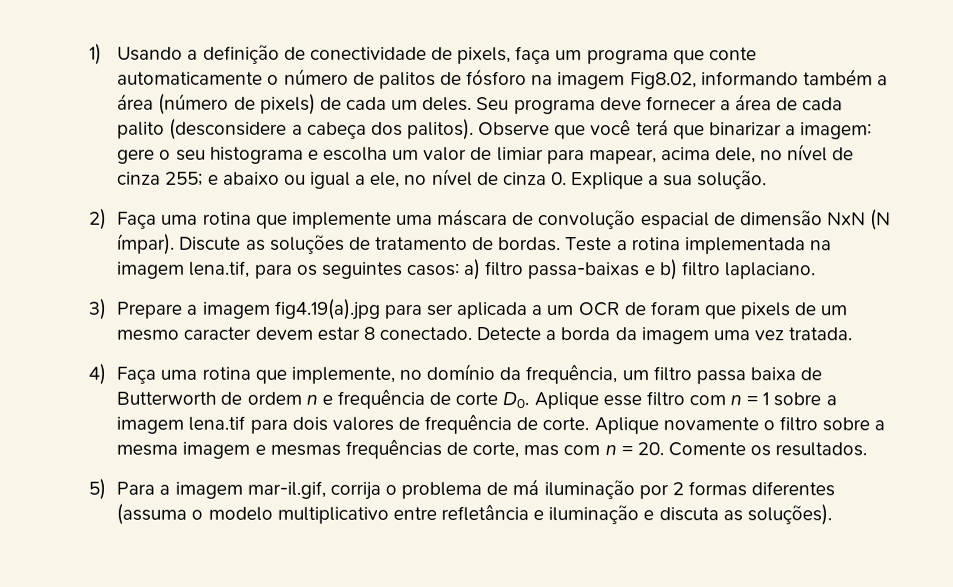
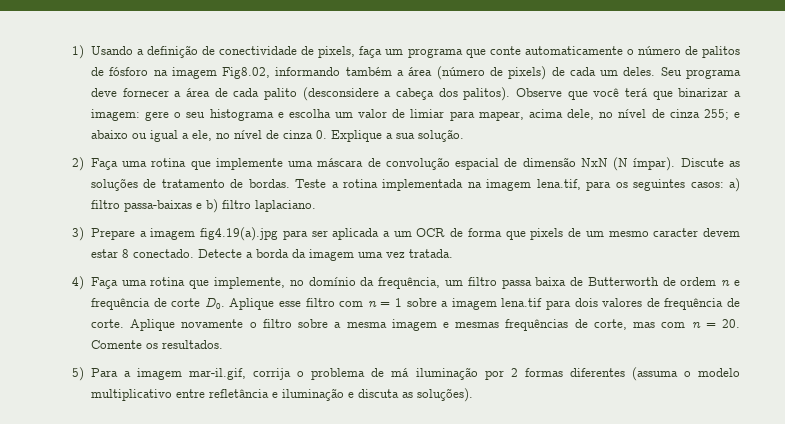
[649,301,700,316] foram -> [467,228,502,237] forma

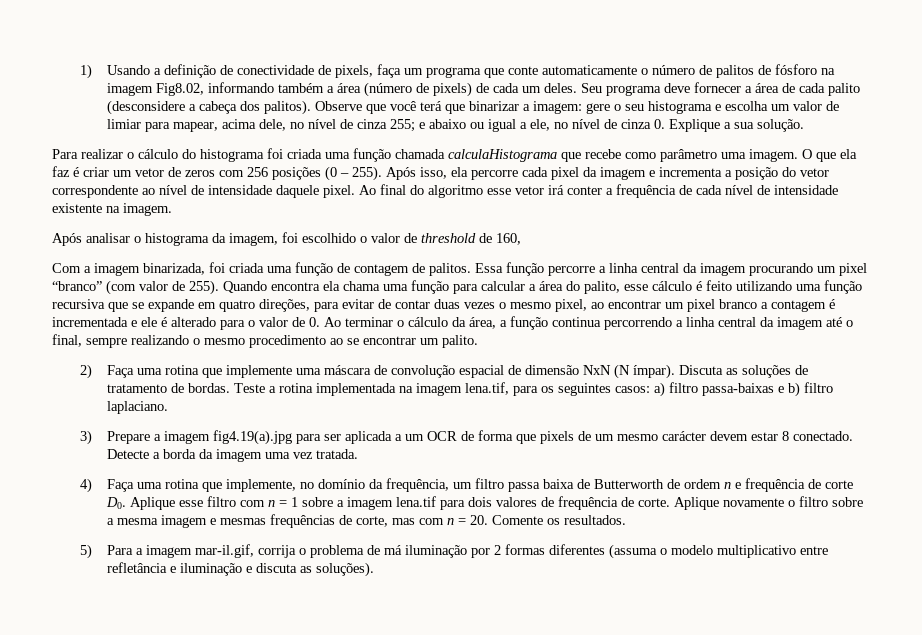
(464, 135) none -> [52,148,857,162] [52,166,829,181] [52,184,838,198] [52,203,172,216] [52,232,521,246] [52,262,867,276] [52,280,862,295] [52,299,835,312] [52,316,853,330] [52,334,478,348] // Para realizar o cálculo do histograma foi criada uma função chamada calculaHistograma que recebe como parâmetro uma imagem. O que ela faz é criar um vetor de zeros com 256 posições (0 – 255). Após isso, ela percorre cada pixel da imagem e incrementa a posição do vetor correspondente ao nível de intensidade daquele pixel. Ao final do algoritmo esse vetor irá conter a frequência de cada nível de intensidade existente na imagem. // Após analisar o histograma da imagem, foi escolhido o valor de threshold de 160, // Com a imagem binarizada, foi criada uma função de contagem de palitos. Essa função percorre a linha central da imagem procurando um pixel “branco” (com valor de 255). Quando encontra ela chama uma função para calcular a área do palito, esse cálculo é feito utilizando uma função recursiva que se expande em quatro direções, para evitar de contar duas vezes o mesmo pixel, ao encontrar um pixel branco a contagem é incrementada e ele é alterado para o valor de 0. Ao terminar o cálculo da área, a função continua percorrendo a linha central da imagem até o final, sempre realizando o mesmo procedimento ao se encontrar um palito.
[680,158,724,167] Discute -> [679,365,724,375] Discuta
[653,228,699,237] caracter -> [662,431,707,441] carácter

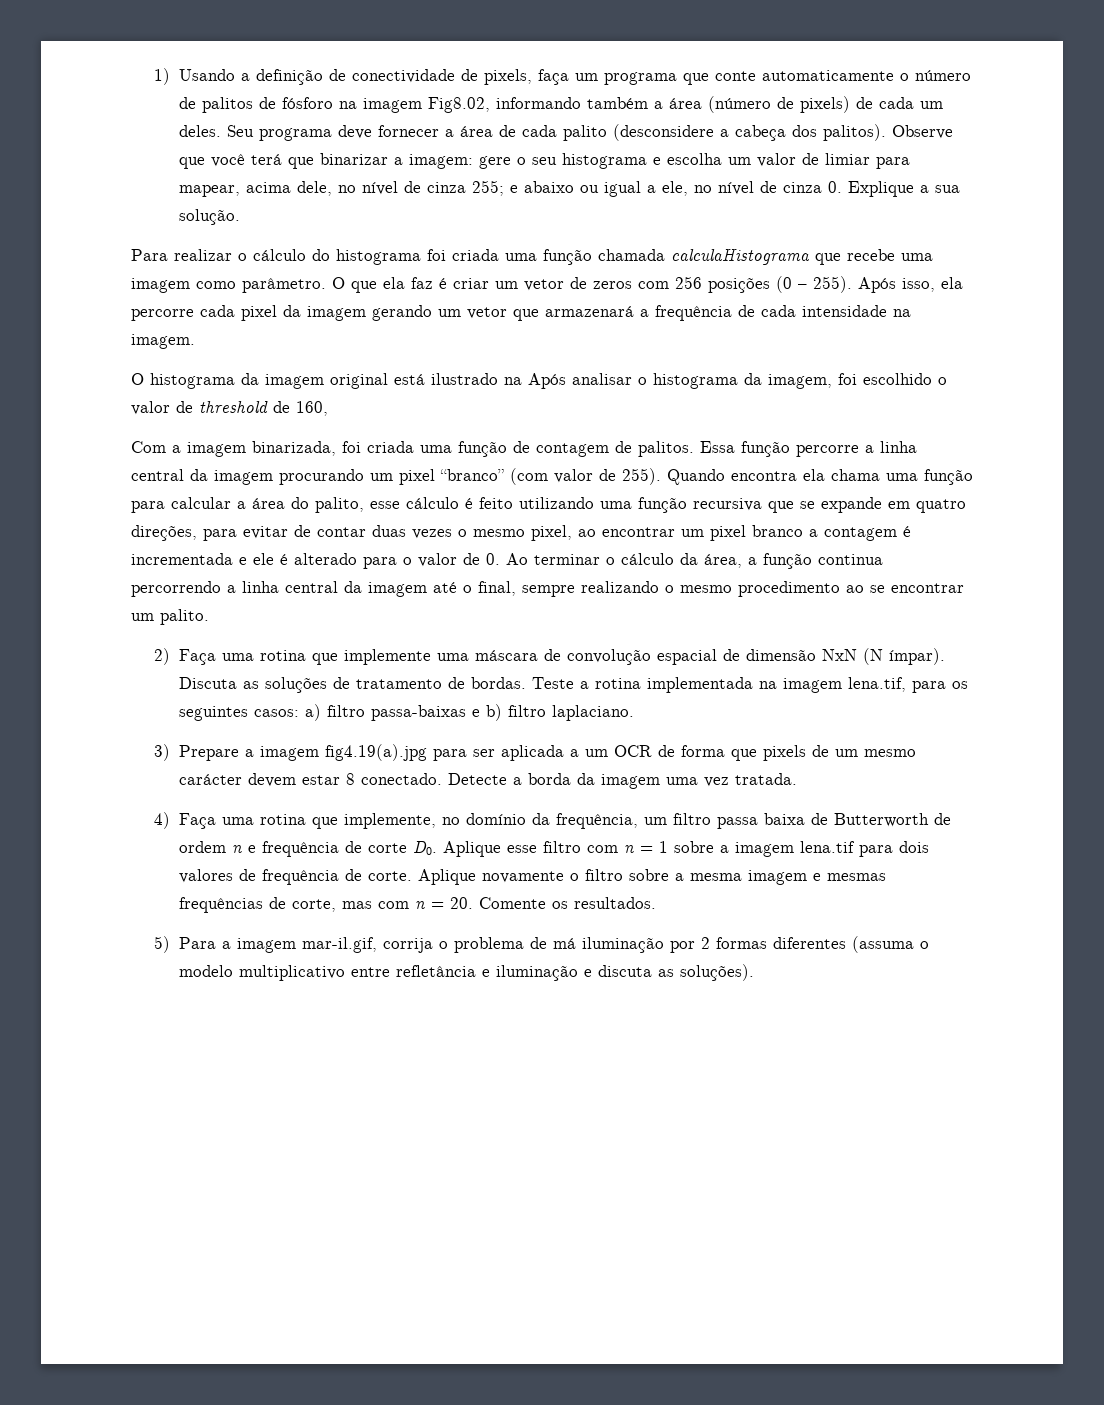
[625,149,798,162] como parâmetro uma imagem. -> [901,253,933,261] [131,278,326,293] uma imagem como parâmetro.
[649,167,829,180] [52,184,838,198] [52,203,172,216] e incrementa a posição do vetor correspondente ao nível de intensidade daquele pixel. Ao final do algoritmo esse vetor irá conter a frequência de cada nível de intensidade existente na imagem. // -> [372,305,911,321] [131,334,195,349] [131,373,522,389] gerando um vetor que armazenará a frequência de cada intensidade na imagem. // O histograma da imagem original está ilustrado na

